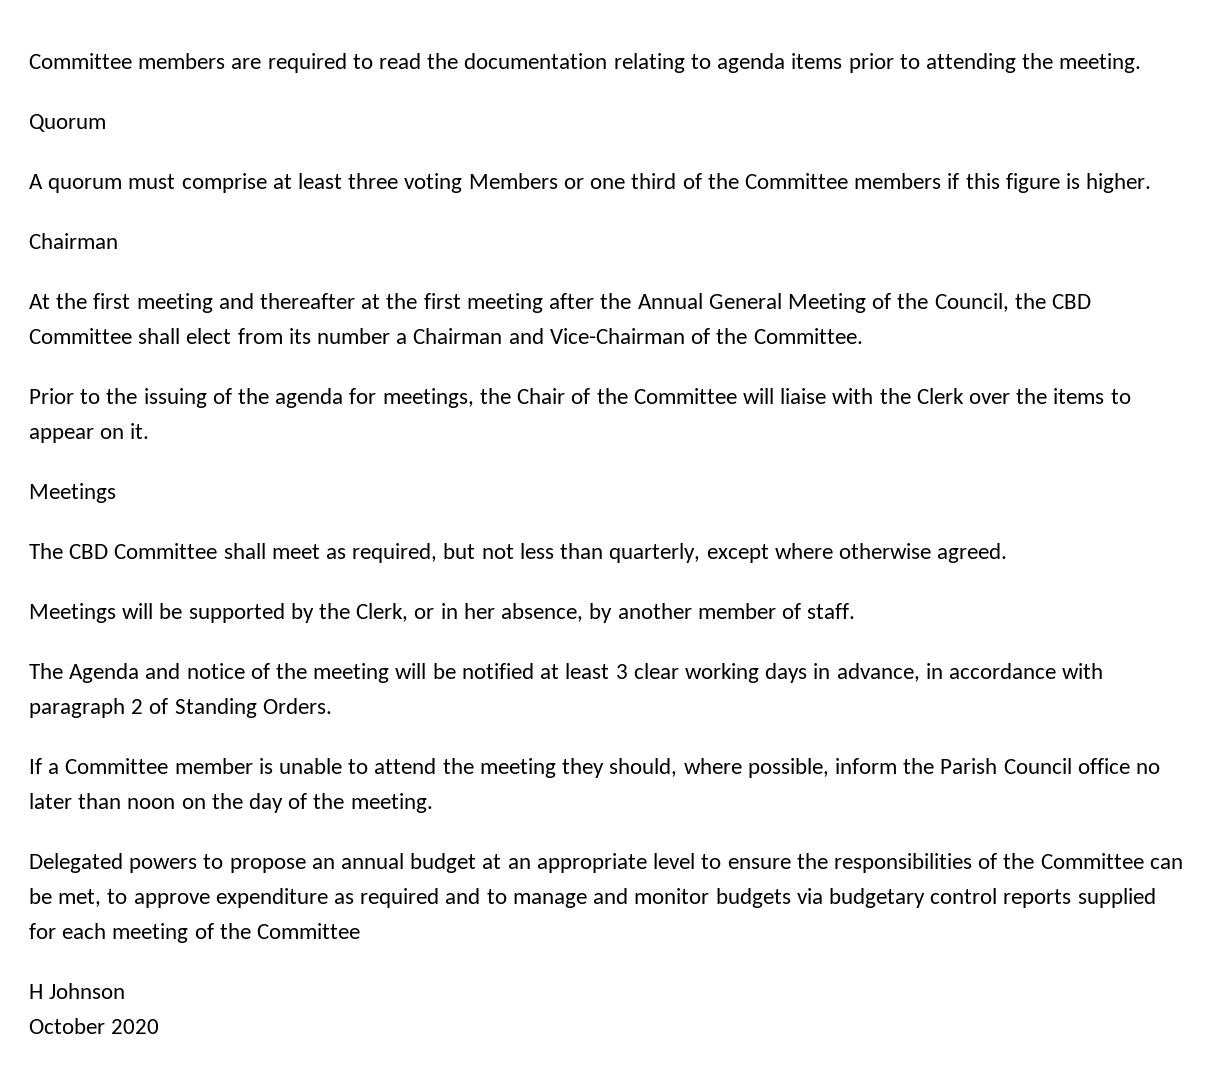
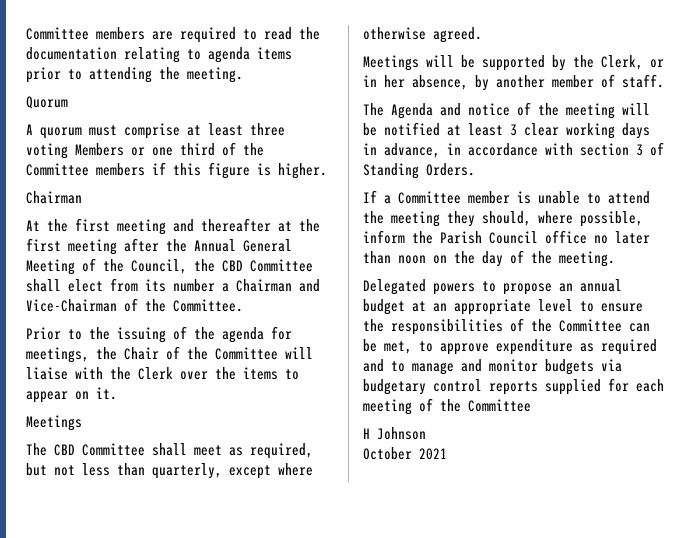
[29,698,144,718] paragraph 2 -> [580,143,643,156] section 3
[111,1019,160,1034] 2020 -> [419,448,447,460] 2021

